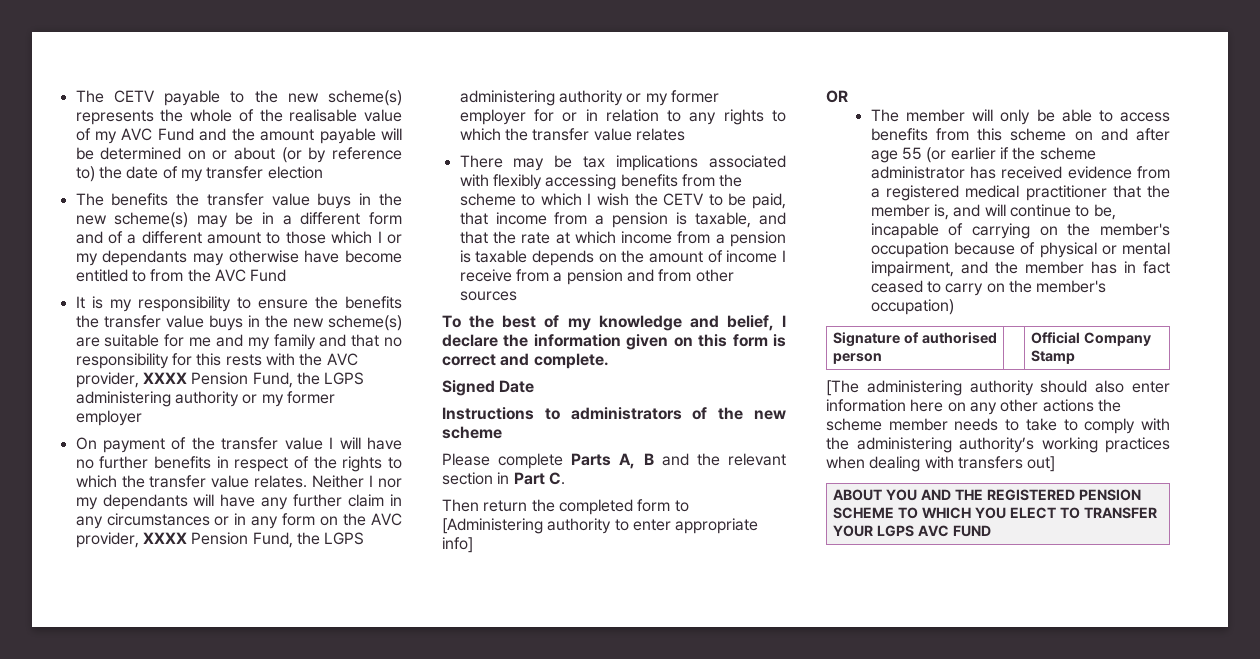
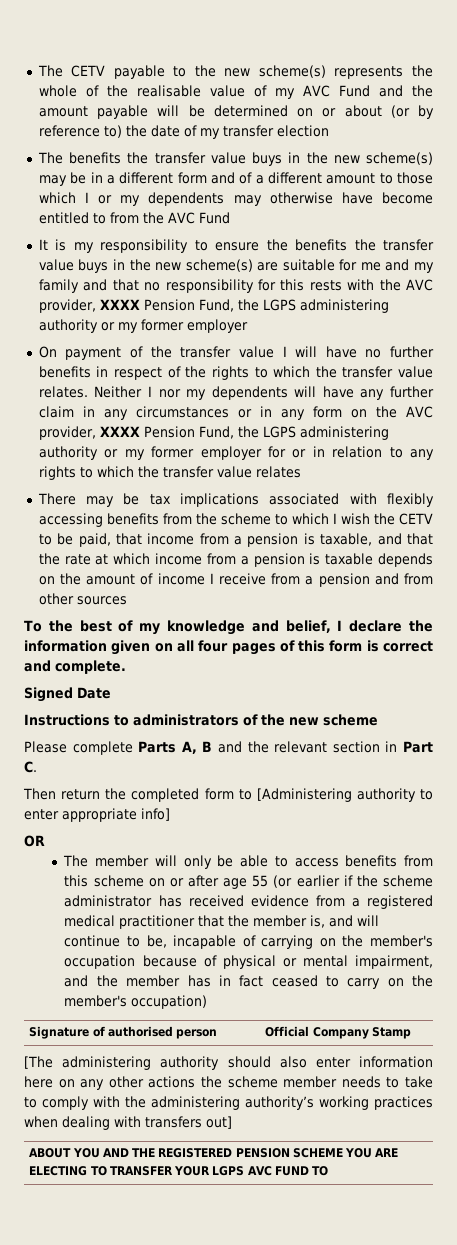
[102,250,188,266] dependants -> [148,192,225,206] dependents
[102,494,188,510] dependants -> [211,386,288,400] dependents
(693, 342) none -> [176,640,295,655] all four pages of
[1100,128,1128,141] and -> [169,878,184,887] or
[897,507,1056,519] TO WHICH YOU ELECT -> [345,1148,399,1158] [29,1166,88,1176] YOU ARE ELECTING
(991, 531) none -> [312,1166,329,1176] TO

